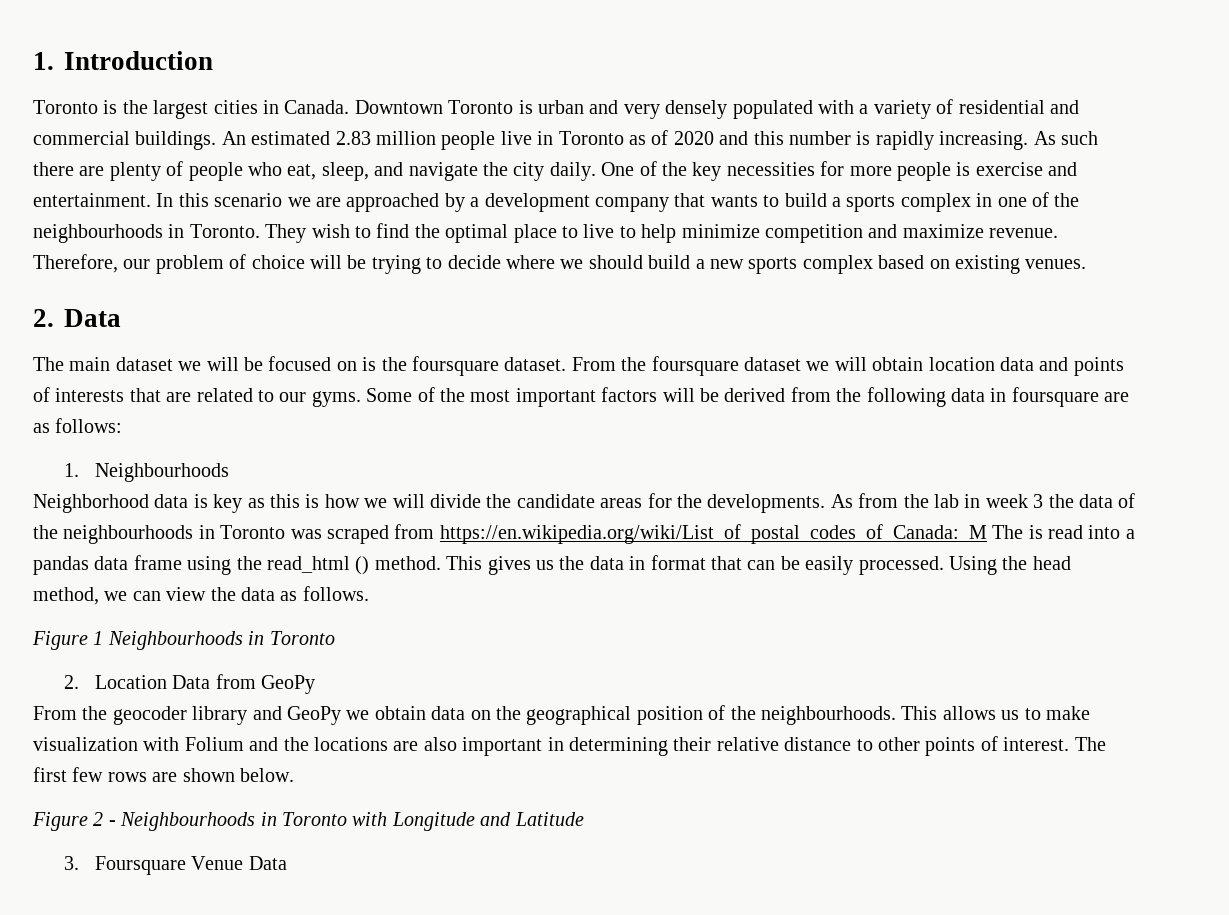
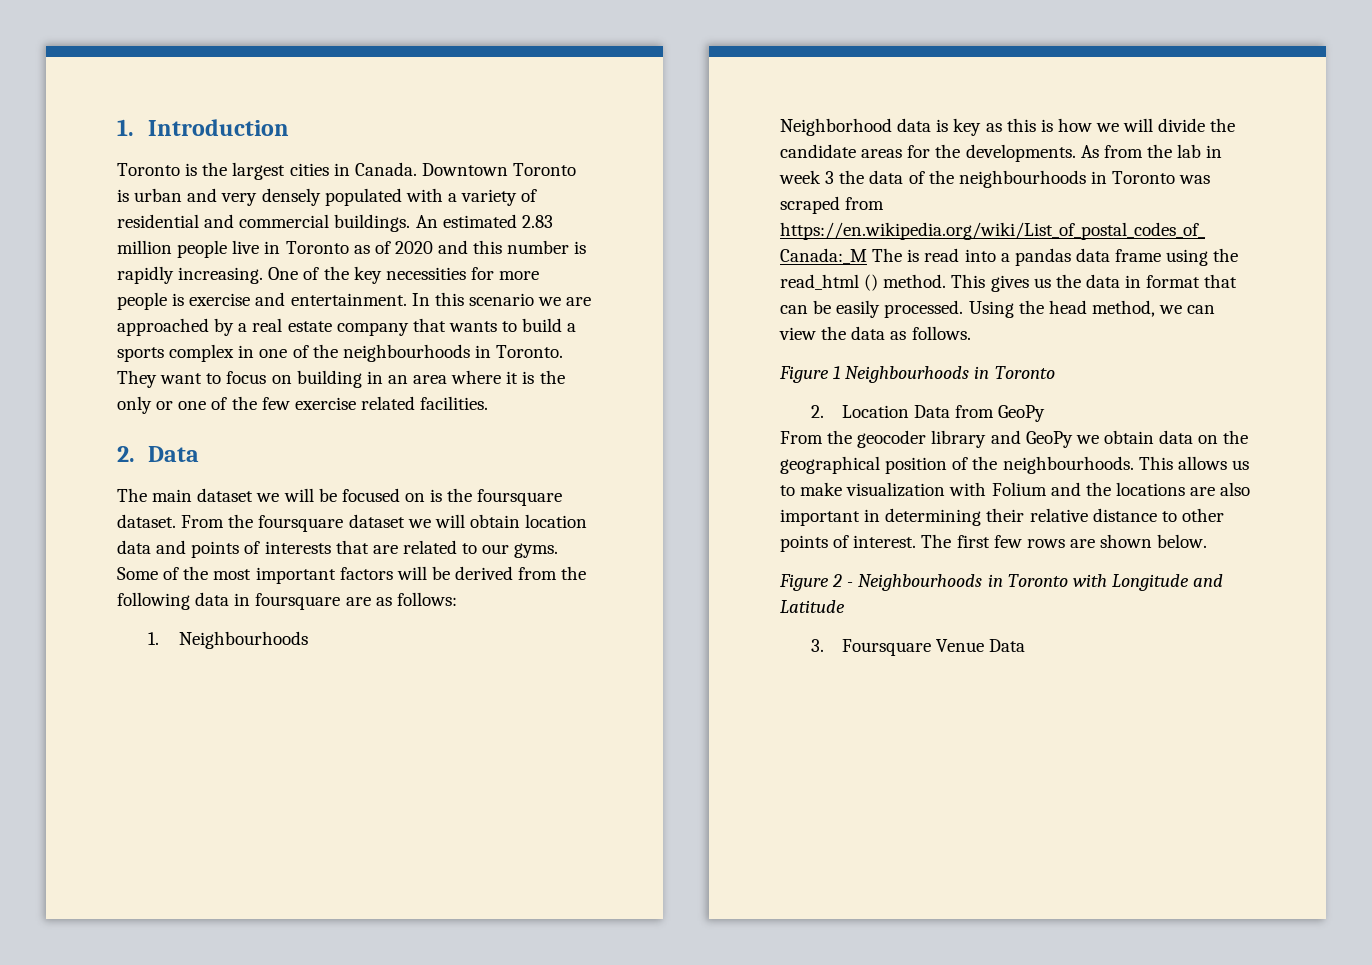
[1033,131,1098,145] [33,161,596,181] As such there are plenty of people who eat, sleep, and navigate the city daily. -> (264, 275) none
[484,193,590,212] development -> [252,318,332,332] real estate
[311,223,1059,243] [33,254,1087,274] wish to find the optimal place to live to help minimize competition and maximize revenue. Therefore, our problem of choice will be trying to decide where we should build a new sports complex based on existing venues. -> [160,370,565,388] [117,396,489,414] want to focus on building in an area where it is the only or one of the few exercise related facilities.

